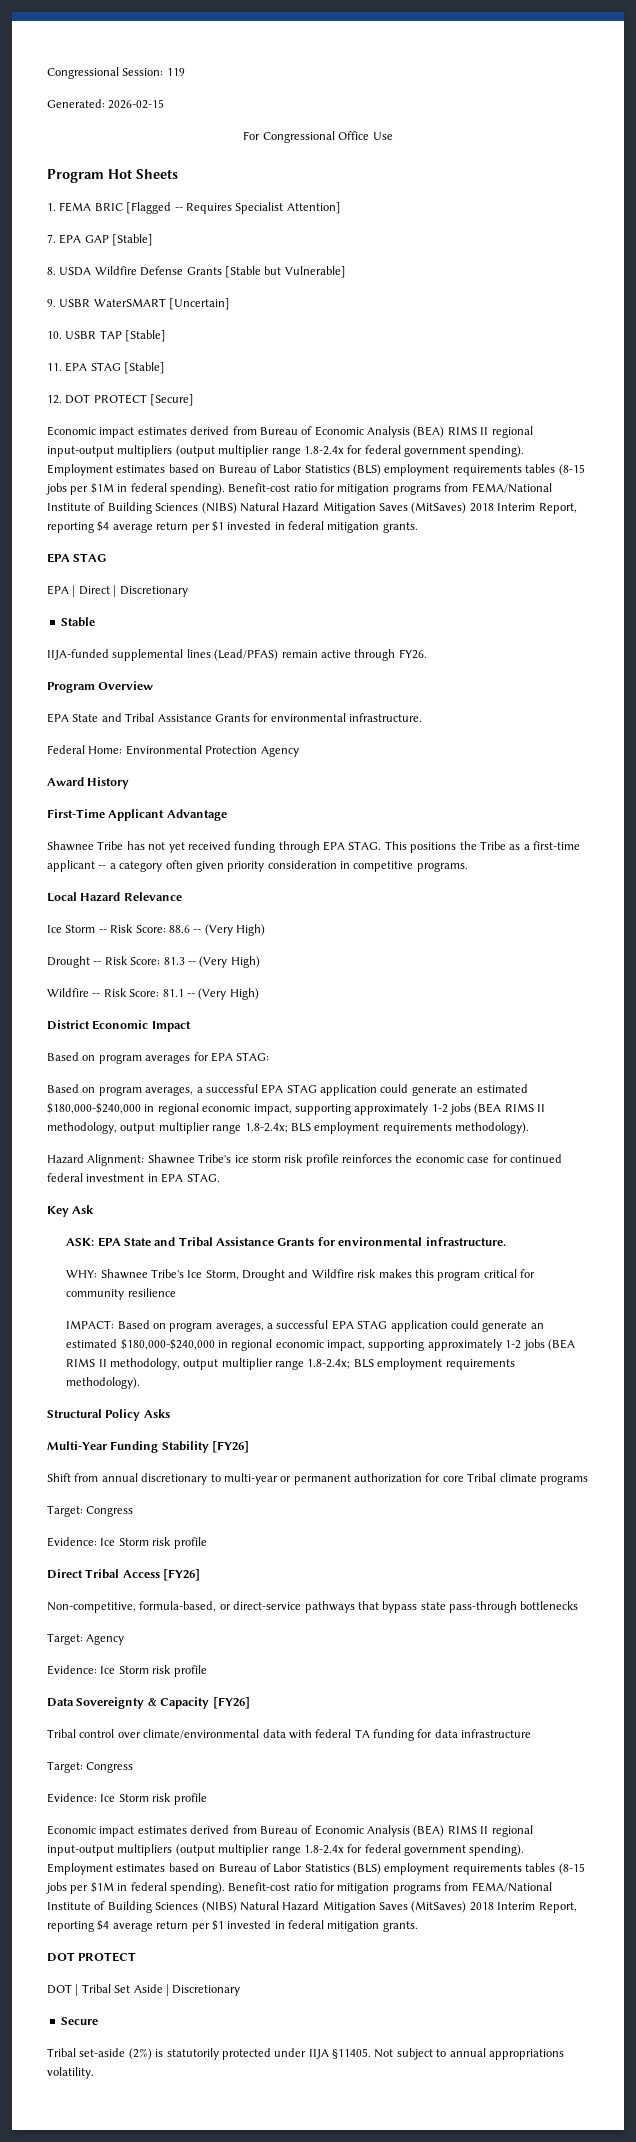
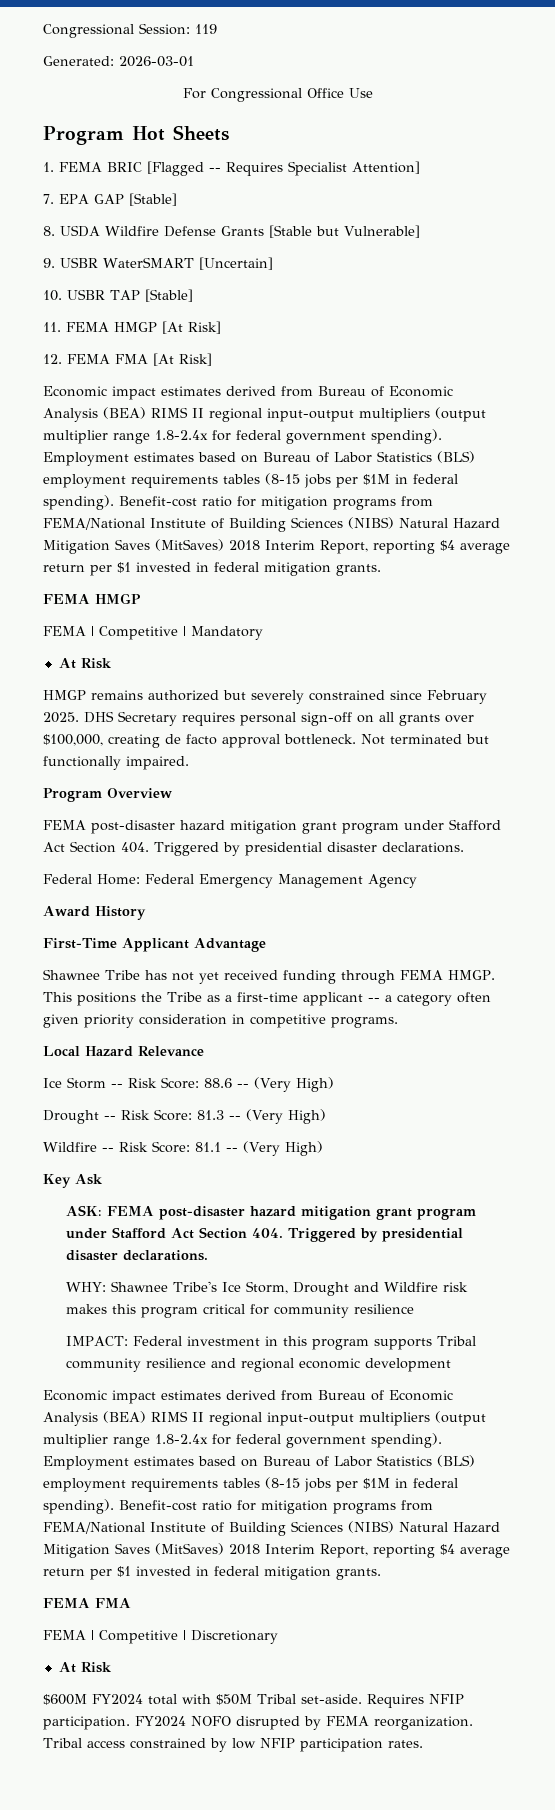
[108,99,165,109] 2026-02-15 -> [119,56,194,67] 2026-03-01
[65,362,166,374] [47,394,195,406] EPA STAG [Stable] // 12. DOT PROTECT [Secure] -> [66,321,221,334] [43,353,212,366] FEMA HMGP [At Risk] // 12. FEMA FMA [At Risk]
[47,553,107,563] [47,585,188,597] [60,617,95,627] [47,649,427,661] [47,681,154,693] [47,713,422,723] EPA STAG // EPA | Direct | Discretionary // Stable // IIJA-funded supplemental lines (Lead/PFAS) remain active through FY26. // Program Overview // EPA State and Tribal Assistance Grants for environmental infrastructure. -> [43,593,140,604] [43,626,263,640] [58,658,112,669] [43,690,487,704] [43,711,474,726] [43,734,489,748] [43,756,189,770] [43,788,172,802] [43,819,501,834] [43,841,464,856] FEMA HMGP // FEMA | Competitive | Mandatory // At Risk // HMGP remains authorized but severely constrained since February 2025. DHS Secretary requires personal sign-off on all grants over $100,000, creating de facto approval bottleneck. Not terminated but functionally impaired. // Program Overview // FEMA post-disaster hazard mitigation grant program under Stafford Act Section 404. Triggered by presidential disaster declarations.
[125,745,258,755] Environmental Protection -> [145,874,363,888] Federal Emergency Management
[323,841,382,851] EPA STAG. -> [399,970,495,980] FEMA HMGP.
[47,1020,191,1032] [47,1052,270,1064] [47,1084,528,1096] [47,1103,546,1115] [47,1122,529,1134] [47,1154,562,1166] [47,1173,220,1183] [47,1205,95,1217] [66,1237,506,1247] District Economic Impact // Based on program averages for EPA STAG: // Based on program averages, a successful EPA STAG application could generate an estimated $180,000-$240,000 in regional economic impact, supporting approximately 1-2 jobs (BEA RIMS II methodology, output multiplier range 1.8-2.4x; BLS employment requirements methodology). // Hazard Alignment: Shawnee Tribe's ice storm risk profile reinforces the economic case for continued federal investment in EPA STAG. // Key Ask // ASK: EPA State and Tribal Assistance Grants for environmental infrastructure. -> [43,1174,103,1188] [66,1205,477,1220] [66,1227,464,1242] [66,1250,209,1261] Key Ask // ASK: FEMA post-disaster hazard mitigation grant program under Stafford Act Section 404. Triggered by presidential disaster declarations.
[117,1320,544,1332] [66,1339,575,1351] [66,1358,515,1370] [66,1377,141,1389] [47,1409,170,1421] [47,1441,250,1453] [47,1473,588,1485] [47,1505,134,1517] [47,1537,207,1549] [47,1569,201,1581] [47,1601,579,1613] [47,1633,125,1645] [47,1665,207,1677] [47,1697,250,1709] [47,1729,532,1741] [47,1761,134,1773] [47,1793,207,1805] Based on program averages, a successful EPA STAG application could generate an estimated $180,000-$240,000 in regional economic impact, supporting approximately 1-2 jobs (BEA RIMS II methodology, output multiplier range 1.8-2.4x; BLS employment requirements methodology). // Structural Policy Asks // Multi-Year Funding Stability [FY26] // Shift from annual discretionary to multi-year or permanent authorization for core Tribal climate programs // Target: Congress // Evidence: Ice Storm risk profile // Direct Tribal Access [FY26] // Non-competitive, formula-based, or direct-service pathways that bypass state pass-through bottlenecks // Target: Agency // Evidence: Ice Storm risk profile // Data Sovereignty & Capacity [FY26] // Tribal control over climate/environmental data with federal TA funding for data infrastructure // Target: Congress // Evidence: Ice Storm risk profile -> [133,1336,477,1350] [66,1358,452,1372] Federal investment in this program supports Tribal community resilience and regional economic development
[47,1952,137,1962] [47,1984,241,1996] [60,2017,98,2025] [47,2048,564,2060] [47,2067,94,2079] DOT PROTECT // DOT | Tribal Set Aside | Discretionary // Secure // Tribal set-aside (2%) is statutorily protected under IIJA §11405. Not subject to annual appropriations volatility. -> [43,1598,131,1608] [43,1630,278,1644] [58,1662,112,1673] [43,1694,464,1708] [43,1716,473,1730] [43,1738,423,1752] FEMA FMA // FEMA | Competitive | Discretionary // At Risk // $600M FY2024 total with $50M Tribal set-aside. Requires NFIP participation. FY2024 NOFO disrupted by FEMA reorganization. Tribal access constrained by low NFIP participation rates.

